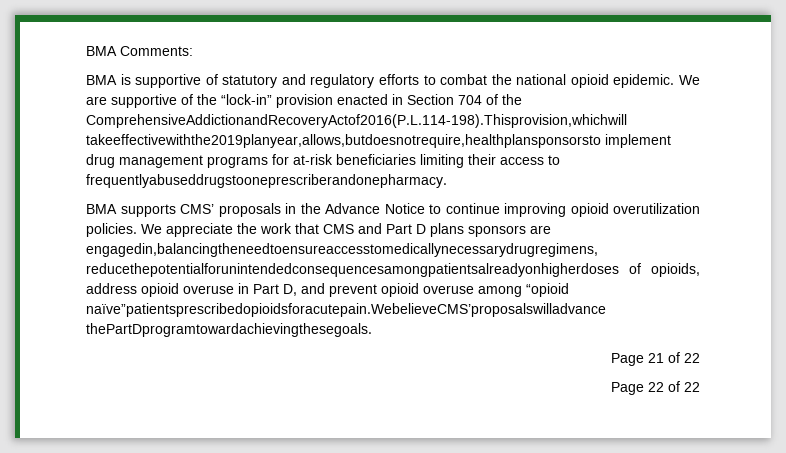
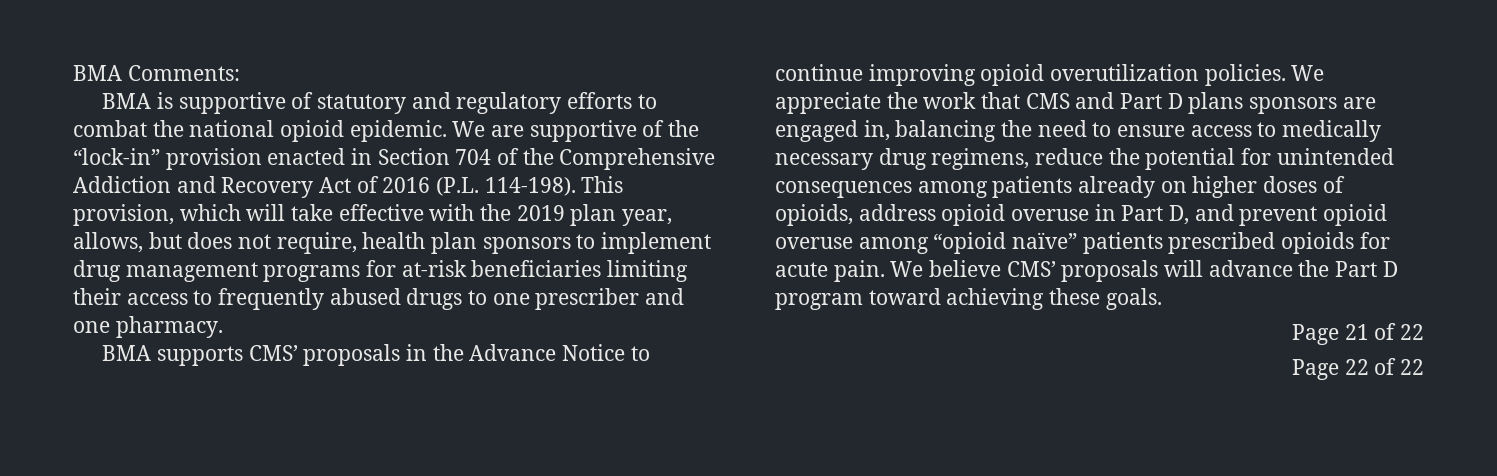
[86,114,627,128] [86,134,601,148] ComprehensiveAddictionandRecoveryActof2016(P.L.114-198).Thisprovision,whichwill takeeffectivewiththe2019planyear,allows,butdoesnotrequire,healthplansponsorsto -> [559,148,716,170] [73,176,624,198] [73,204,673,226] [73,232,596,254] Comprehensive Addiction and Recovery Act of 2016 (P.L. 114-198). This provision, which will take effective with the 2019 plan year, allows, but does not require, health plan sponsors to
[86,174,447,188] frequentlyabuseddrugstooneprescriberandonepharmacy. -> [218,288,685,310] [73,316,223,338] frequently abused drugs to one prescriber and one pharmacy.
[86,243,598,257] [86,263,619,277] engagedin,balancingtheneedtoensureaccesstomedicallynecessarydrugregimens, reducethepotentialforunintendedconsequencesamongpatientsalreadyonhigherdoses -> [775,120,1382,142] [775,148,1394,170] [775,176,1318,198] engaged in, balancing the need to ensure access to medically necessary drug regimens, reduce the potential for unintended consequences among patients already on higher doses
[86,303,606,317] [86,323,372,337] naïve”patientsprescribedopioidsforacutepain.WebelieveCMS’proposalswilladvance thePartDprogramtowardachievingthesegoals. -> [1012,232,1390,254] [775,260,1398,282] [775,288,1162,310] naïve” patients prescribed opioids for acute pain. We believe CMS’ proposals will advance the Part D program toward achieving these goals.

